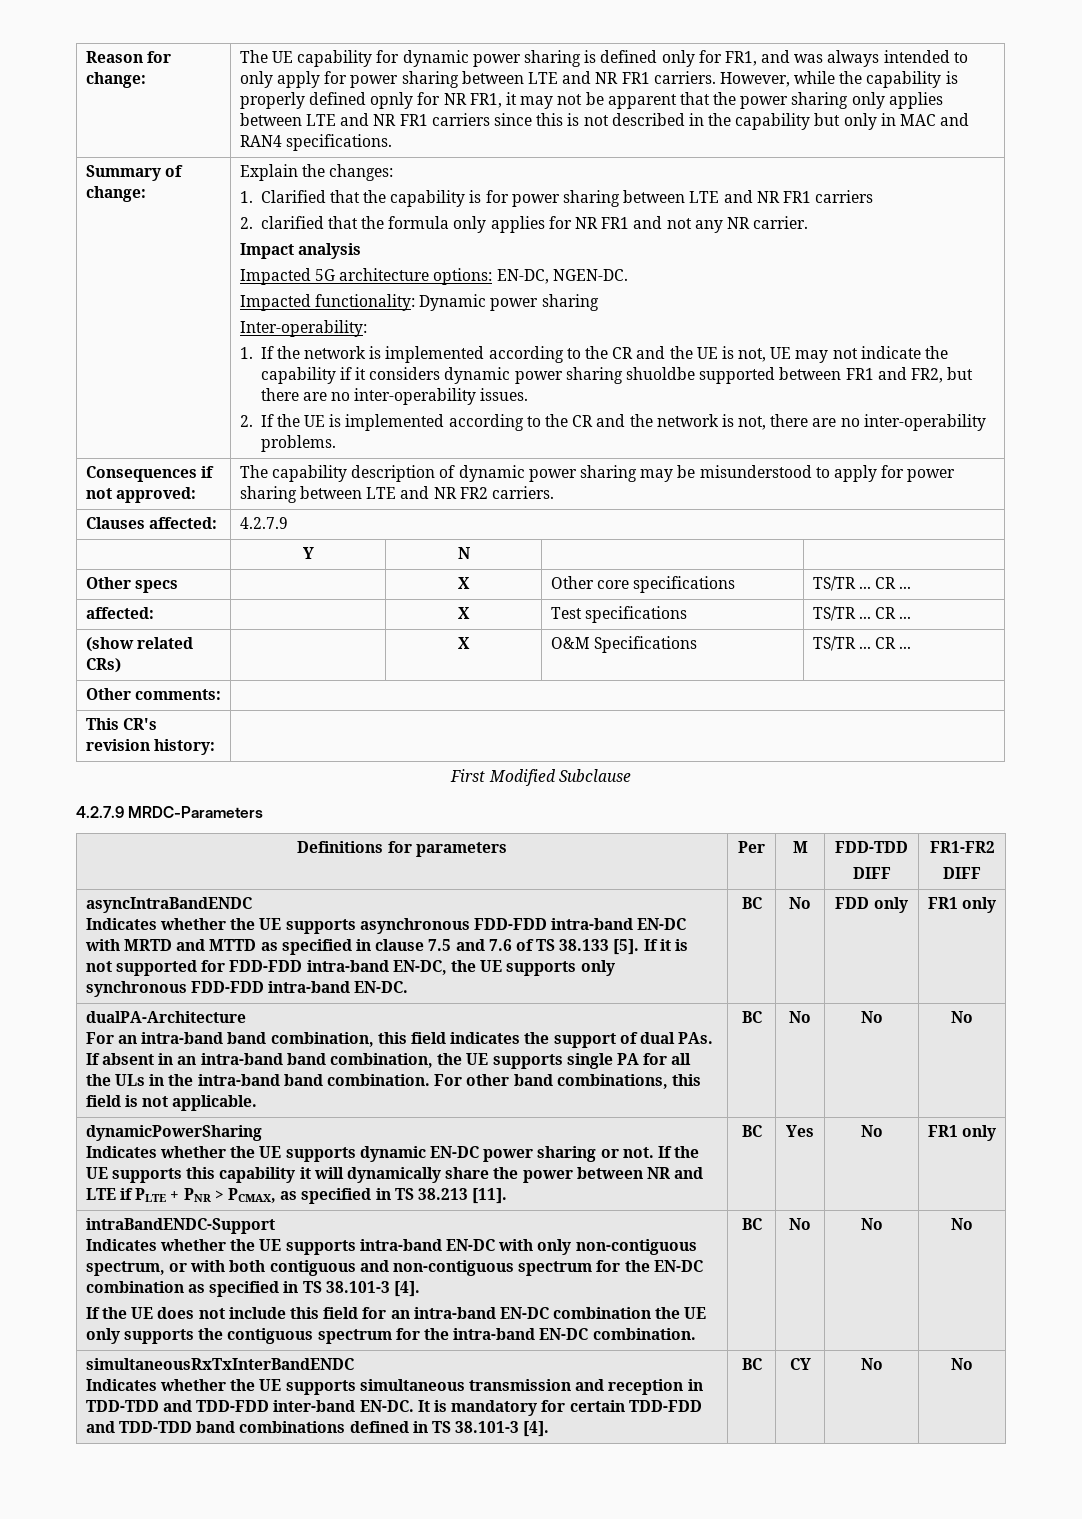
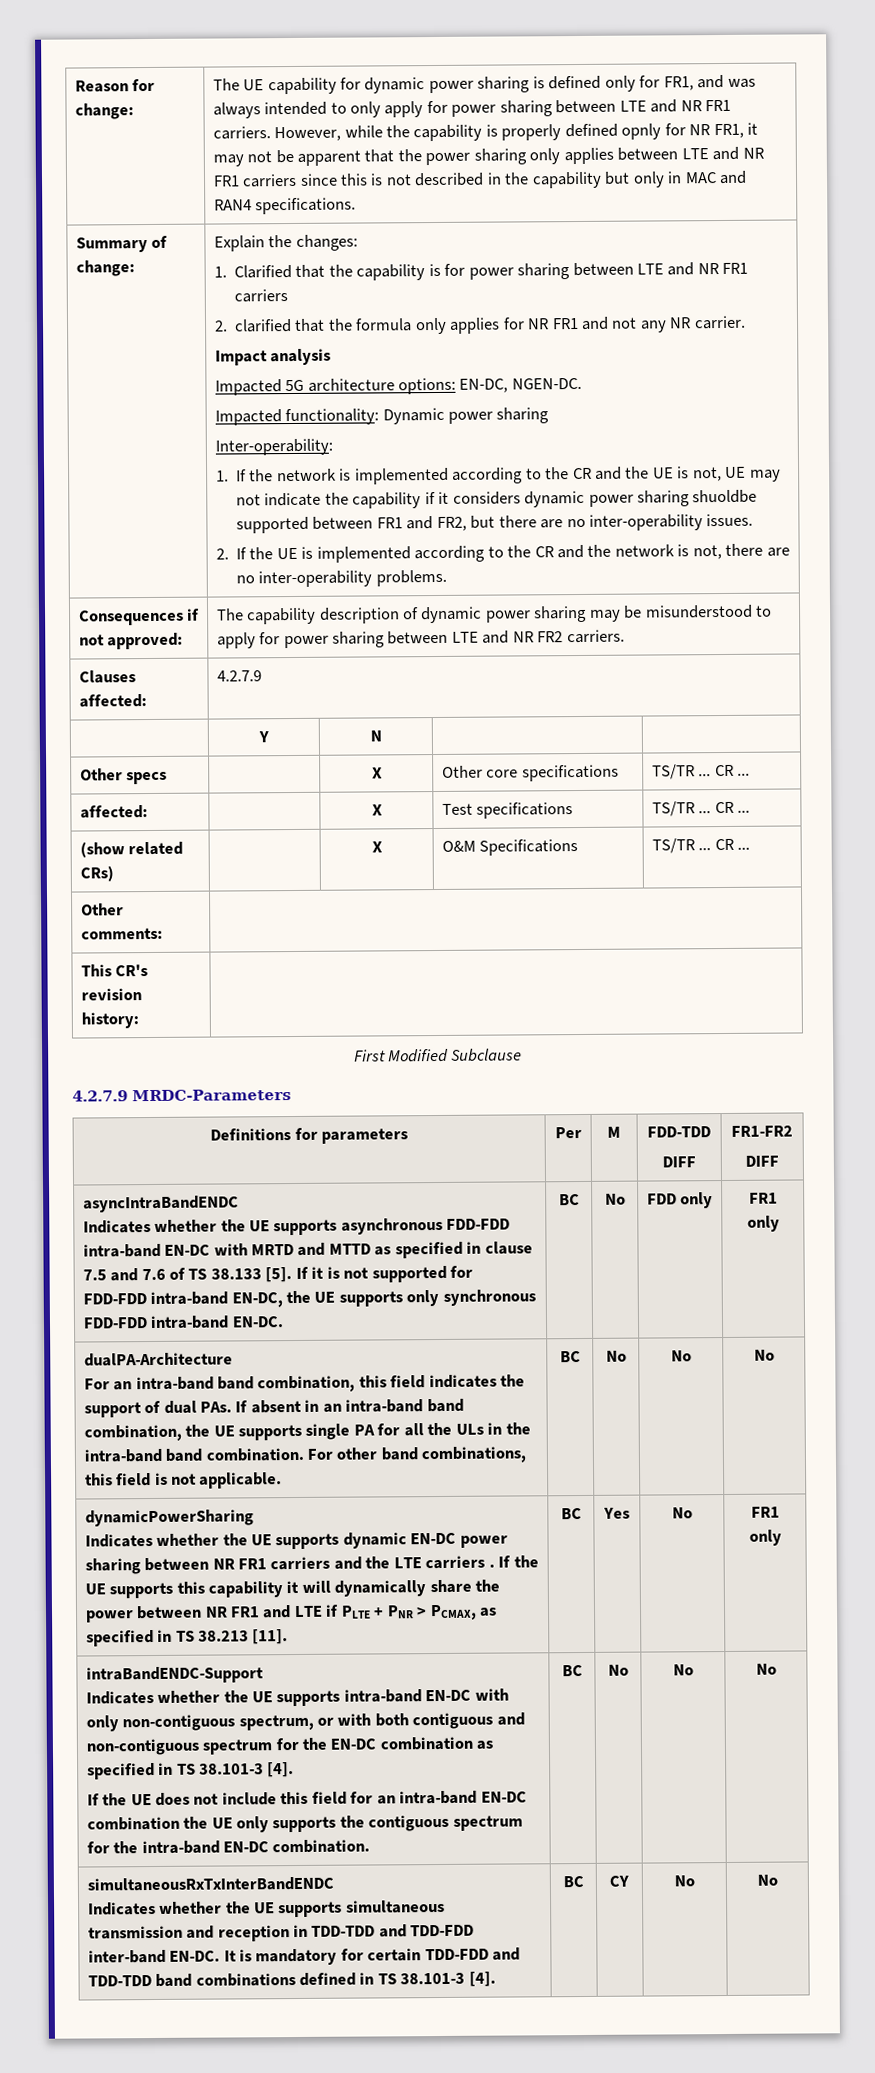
[600,1147,654,1158] or not. -> [144,1555,495,1572] between NR FR1 carriers and the LTE carriers .
(671, 1173) none -> [230,1606,261,1618] FR1

